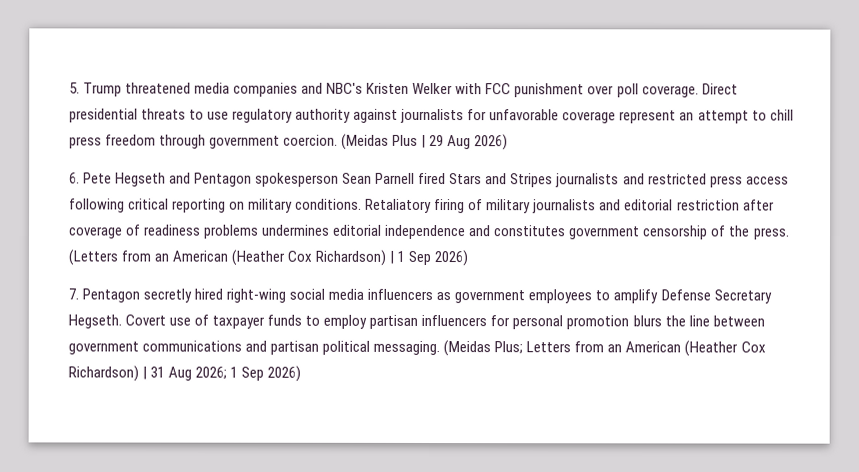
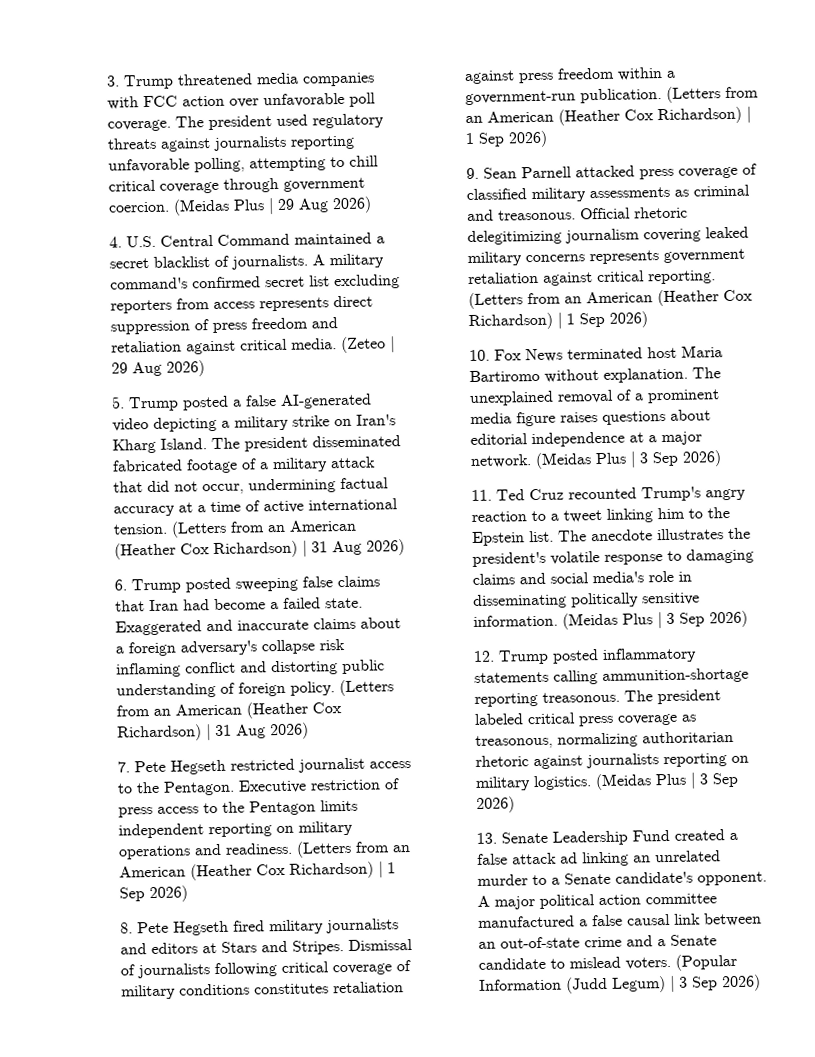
[68,82,80,94] 5. -> [105,75,120,87] 3.
[301,82,738,98] [68,108,794,124] [68,134,156,149] and NBC's Kristen Welker with FCC punishment over poll coverage. Direct presidential threats to use regulatory authority against journalists for unfavorable coverage represent an attempt to chill press freedom -> [106,92,376,110] [106,113,384,132] [106,135,355,152] [107,155,379,173] [107,179,219,194] with FCC action over unfavorable poll coverage. The president used regulatory threats against journalists reporting unfavorable polling, attempting to chill critical coverage
[68,172,789,188] [68,198,775,214] [67,224,790,240] 6. Pete Hegseth and Pentagon spokesperson Sean Parnell fired Stars and Stripes journalists and restricted press access following critical reporting on military conditions. Retaliatory firing of military journalists and editorial restriction after coverage of readiness problems undermines editorial independence and constitutes government censorship of the press. -> [108,232,385,248] [108,253,384,270] [109,274,400,290] [109,295,373,314] [109,317,338,335] [110,336,395,355] [110,360,205,377] [110,393,372,412] [111,414,396,432] [111,435,401,454] [111,456,376,474] [112,477,389,495] [112,498,398,517] [112,519,357,538] [113,539,405,560] [113,575,380,594] [114,597,363,612] [114,617,401,636] [114,638,345,657] [115,659,385,678] [115,679,394,699] [115,701,342,719] [116,722,309,742] [116,757,411,775] [116,778,400,796] [117,799,358,818] [117,820,353,839] [117,842,293,860] 4. U.S. Central Command maintained a secret blacklist of journalists. A military command's confirmed secret list excluding reporters from access represents direct suppression of press freedom and retaliation against critical media. (Zeteo | 29 Aug 2026) // 5. Trump posted a false AI-generated video depicting a military strike on Iran's Kharg Island. The president disseminated fabricated footage of a military attack that did not occur, undermining factual accuracy at a time of active international tension. (Letters from an American (Heather Cox Richardson) | 31 Aug 2026) // 6. Trump posted sweeping false claims that Iran had become a failed state. Exaggerated and inaccurate claims about a foreign adversary's collapse risk inflaming conflict and distorting public understanding of foreign policy. (Letters from an American (Heather Cox Richardson) | 31 Aug 2026) // 7. Pete Hegseth restricted journalist access to the Pentagon. Executive restriction of press access to the Pentagon limits independent reporting on military operations and readiness.
[67,288,772,304] [67,314,765,330] [67,340,766,357] [67,365,302,382] 7. Pentagon secretly hired right-wing social media influencers as government employees to amplify Defense Secretary Hegseth. Covert use of taxpayer funds to employ partisan influencers for personal promotion blurs the line between government communications and partisan political messaging. (Meidas Plus; Letters from an American (Heather Cox Richardson) | 31 Aug 2026; 1 Sep 2026) -> [119,918,399,936] [119,938,413,955] [119,960,411,979] [120,981,404,1000] [463,66,676,85] [464,86,759,106] [464,106,751,126] [464,130,548,148] [465,163,757,180] [465,184,750,203] [466,206,688,222] [466,226,749,246] [466,248,745,267] [467,270,716,286] [467,289,753,310] [467,311,648,331] [468,345,723,363] [468,367,721,383] [468,389,720,407] [469,409,711,427] [469,431,702,448] [469,450,722,470] [470,486,746,502] [470,506,730,523] [471,527,751,547] [471,548,754,568] [471,570,692,586] [472,592,700,610] [472,610,748,630] [472,647,697,665] [473,667,749,685] [473,689,721,707] [473,712,697,727] [474,730,734,749] [474,753,749,770] [474,772,739,791] [475,796,515,813] [475,829,738,846] [476,850,721,867] [476,871,767,886] [476,893,717,910] [477,912,762,928] [477,934,717,949] [477,953,737,971] [478,974,761,994] 8. Pete Hegseth fired military journalists and editors at Stars and Stripes. Dismissal of journalists following critical coverage of military conditions constitutes retaliation against press freedom within a government-run publication. (Letters from an American (Heather Cox Richardson) | 1 Sep 2026) // 9. Sean Parnell attacked press coverage of classified military assessments as criminal and treasonous. Official rhetoric delegitimizing journalism covering leaked military concerns represents government retaliation against critical reporting. (Letters from an American (Heather Cox Richardson) | 1 Sep 2026) // 10. Fox News terminated host Maria Bartiromo without explanation. The unexplained removal of a prominent media figure raises questions about editorial independence at a major network. (Meidas Plus | 3 Sep 2026) // 11. Ted Cruz recounted Trump's angry reaction to a tweet linking him to the Epstein list. The anecdote illustrates the president's volatile response to damaging claims and social media's role in disseminating politically sensitive information. (Meidas Plus | 3 Sep 2026) // 12. Trump posted inflammatory statements calling ammunition-shortage reporting treasonous. The president labeled critical press coverage as treasonous, normalizing authoritarian rhetoric against journalists reporting on military logistics. (Meidas Plus | 3 Sep 2026) // 13. Senate Leadership Fund created a false attack ad linking an unrelated murder to a Senate candidate's opponent. A major political action committee manufactured a false causal link between an out-of-state crime and a Senate candidate to mislead voters. (Popular Information (Judd Legum) | 3 Sep 2026)

